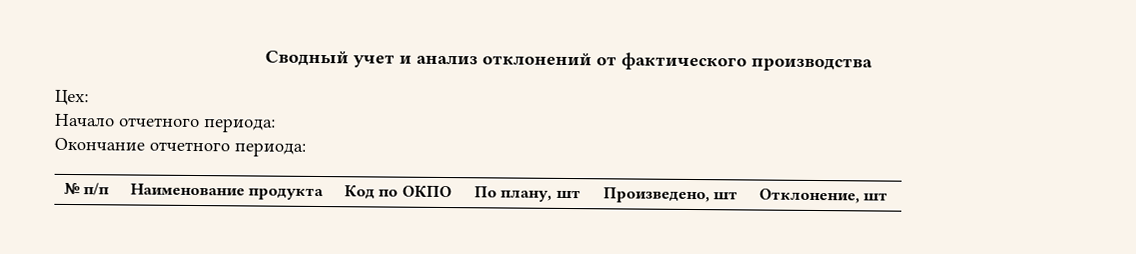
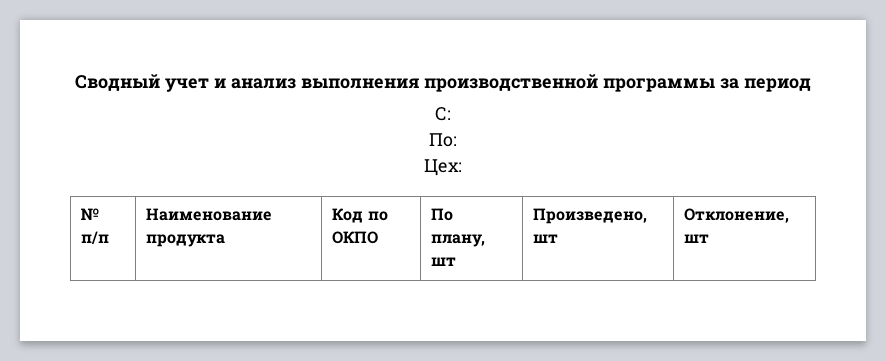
[482,52,873,72] [55,89,89,106] [54,113,276,133] [54,137,306,157] отклонений от фактического производства // Цех: // Начало отчетного периода: // Окончание отчетного периода: -> [300,74,811,92] [435,107,451,121] [429,133,457,147] [424,159,462,176] выполнения производственной программы за период // С: // По: // Цех:

